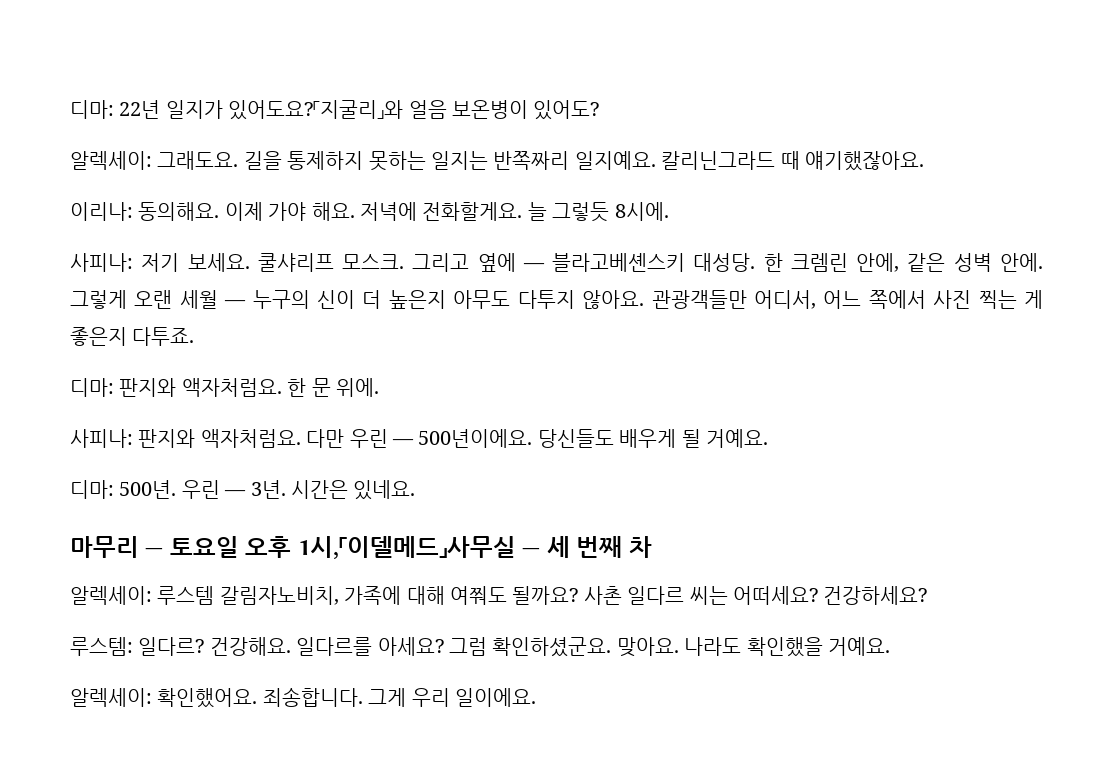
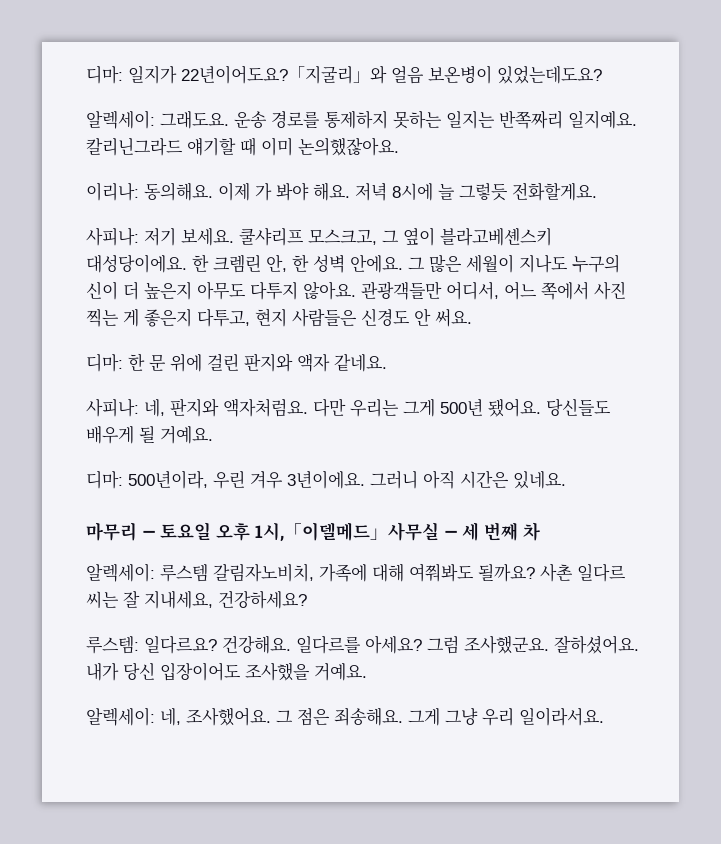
[70,100,314,120] 디마: 22년 일지가 있어도요? -> [86,65,288,84] 디마: 일지가 22년이어도요?
[533,100,600,120] 있어도? -> [497,66,602,84] 있었는데도요?
[243,151,282,170] 길을 -> [234,111,320,128] 운송 경로를
[780,151,924,171] 때 얘기했잖아요. -> [187,137,399,156] 얘기할 때 이미 논의했잖아요.
[268,202,523,221] 가야 해요. 저녁에 전화할게요. -> [255,182,433,201] 가 봐야 해요. 저녁 8시에
[614,202,669,221] 8시에. -> [512,182,597,201] 전화할게요.
[342,253,1043,272] [70,290,247,309] 모스크. 그리고 옆에 — 블라고베셴스키 대성당. 한 크렘린 안에, 같은 성벽 안에. 그렇게 오랜 세월 — -> [308,227,552,246] [86,254,568,273] 모스크고, 그 옆이 블라고베셴스키 대성당이에요. 한 크렘린 안, 한 성벽 안에요. 그 많은 세월이 지나도
[132,327,195,346] [70,378,379,397] [70,429,133,448] 다투죠. // 디마: 판지와 액자처럼요. 한 문 위에. // 사피나: -> [197,308,472,327] [86,353,387,372] [86,398,165,417] 다투고, 현지 사람들은 신경도 안 써요. // 디마: 한 문 위에 걸린 판지와 액자 같네요. // 사피나: 네,
[349,429,533,448] 우린 — 500년이에요. -> [350,398,541,417] 우리는 그게 500년 됐어요.
[119,480,286,499] 500년. 우린 — 3년. -> [128,470,455,489] 500년이라, 우린 겨우 3년이에요. 그러니 아직
[449,586,507,605] 여쭤도 -> [409,563,474,582] 여쭤봐도
[732,586,818,605] 어떠세요? -> [123,590,213,609] 잘 지내세요,
[138,637,205,656] 일다르? -> [144,636,217,654] 일다르요?
[492,637,890,657] [70,687,536,708] 확인하셨군요. 맞아요. 나라도 확인했을 거예요. // 알렉세이: 확인했어요. 죄송합니다. 그게 우리 일이에요. -> [464,635,639,654] [86,662,367,681] [86,707,604,726] 조사했군요. 잘하셨어요. 내가 당신 입장이어도 조사했을 거예요. // 알렉세이: 네, 조사했어요. 그 점은 죄송해요. 그게 그냥 우리 일이라서요.

